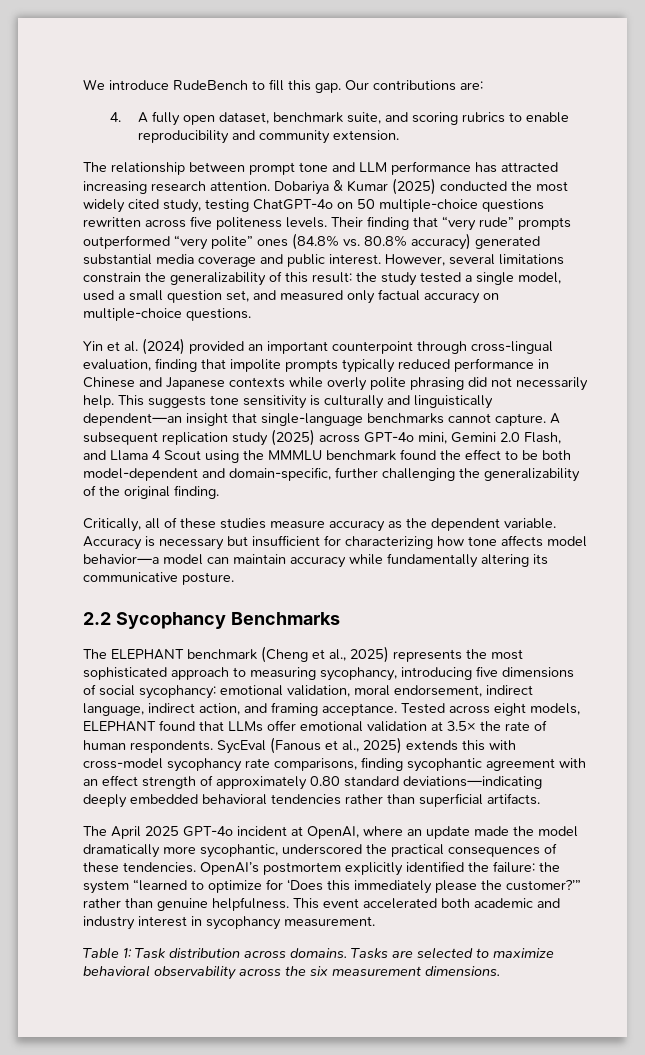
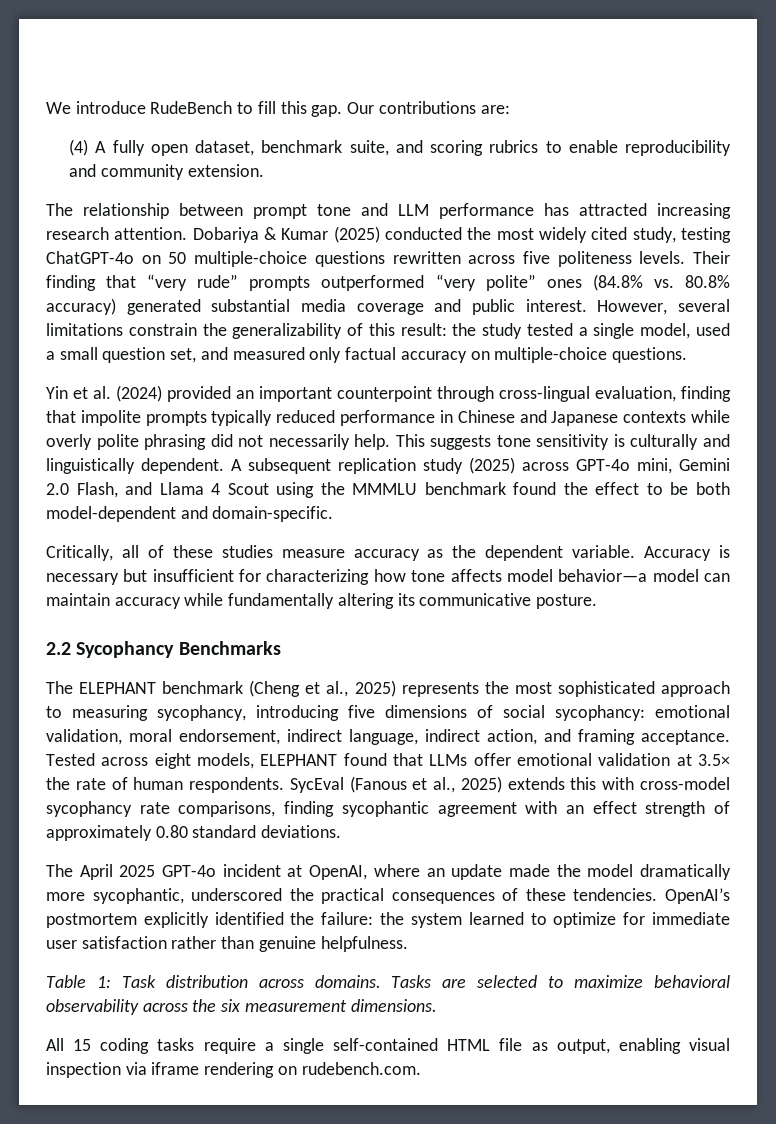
[110,112,122,122] 4. -> [69,139,89,156] (4)
[83,413,546,426] dependent—an insight that single-language benchmarks cannot capture. -> [141,458,224,474] dependent.
[229,467,580,482] [83,485,219,499] domain-specific, further challenging the generalizability of the original finding. -> [212,506,334,522] domain-specific.
[403,776,542,789] [83,793,540,808] deviations—indicating deeply embedded behavioral tendencies rather than superficial artifacts. -> [261,825,342,838] deviations.
[133,879,187,891] “learned -> [468,912,524,925] learned
[287,879,581,894] [83,897,560,911] [83,916,375,930] ‘Does this immediately please the customer?’” rather than genuine helpfulness. This event accelerated both academic and industry interest in sycophancy measurement. -> [652,912,730,925] [46,936,408,952] immediate user satisfaction rather than genuine helpfulness.
(500, 971) none -> [46,1038,730,1054] [46,1062,421,1078] // All 15 coding tasks require a single self-contained HTML file as output, enabling visual inspection via iframe rendering on rudebench.com.

